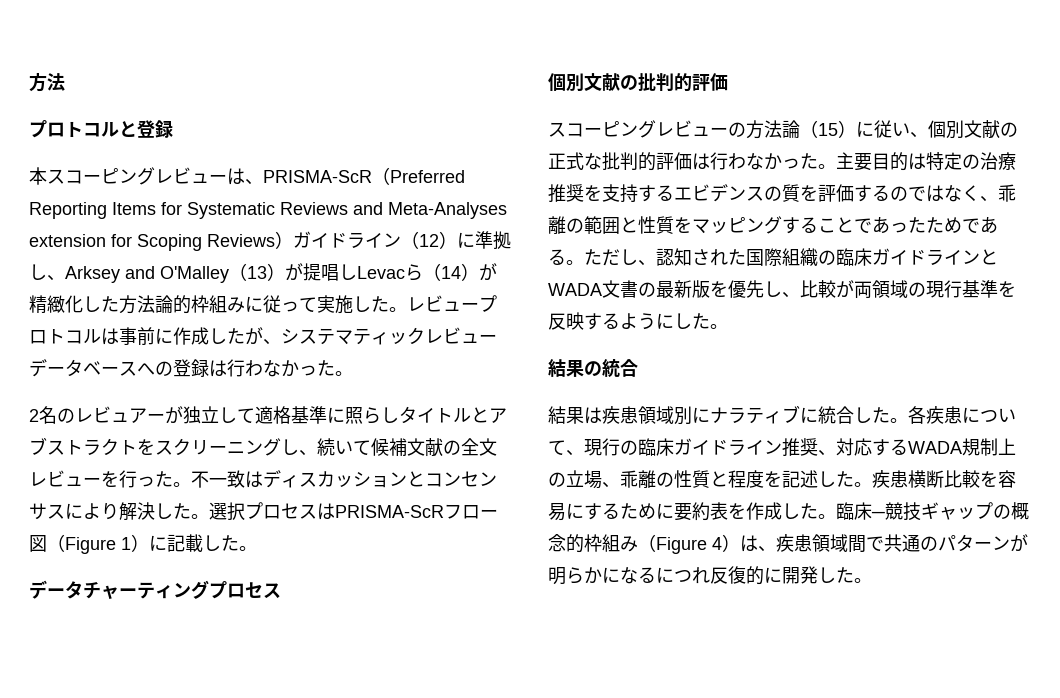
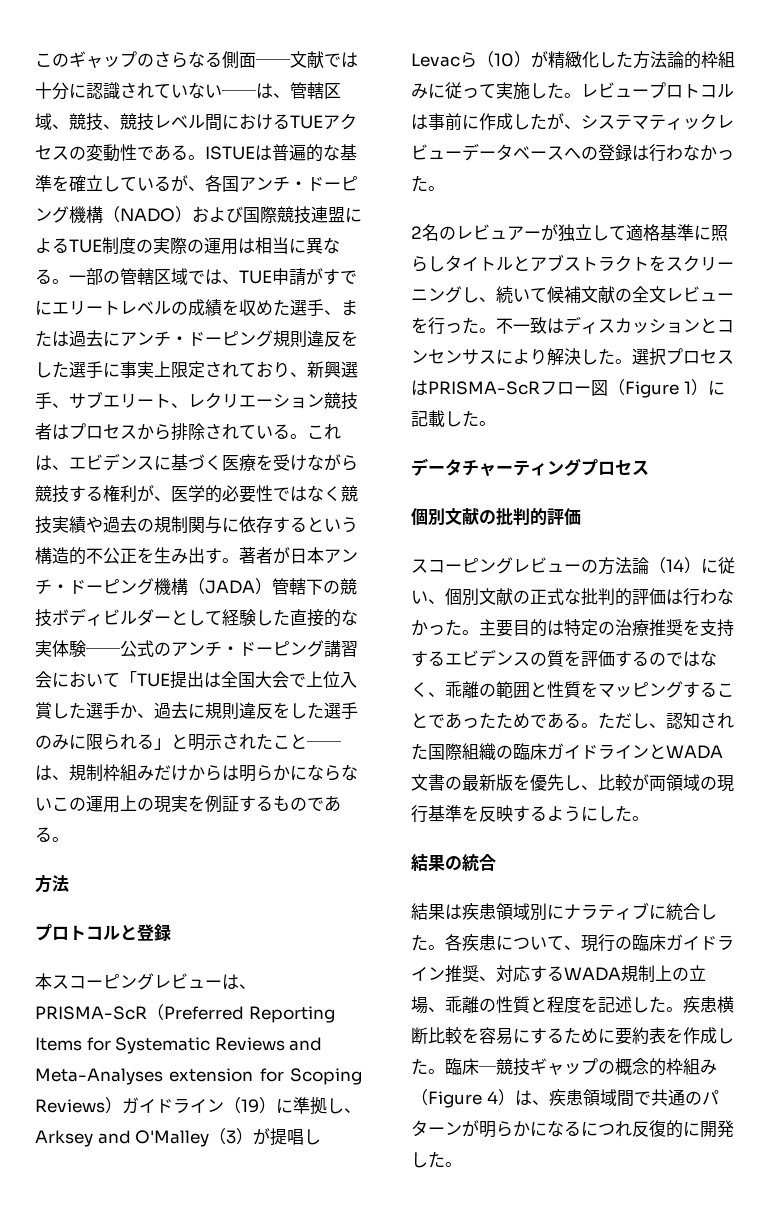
(29, 82) none -> [35,51,358,69] [35,82,341,100] [35,113,357,131] [35,144,357,162] [35,175,358,192] [35,206,362,224] [35,237,340,255] [35,268,357,286] [35,299,358,317] [35,330,358,348] [35,361,358,379] [35,391,358,410] [35,423,341,441] [35,453,358,471] [35,485,358,503] [35,516,358,534] [35,547,358,565] [35,578,357,595] [35,608,358,627] [35,640,358,657] [35,671,357,689] [35,702,358,720] [35,733,341,751] [35,764,358,782] [35,795,341,813] [35,827,69,842] このギャップのさらなる側面──文献では十分に認識されていない──は、管轄区域、競技、競技レベル間におけるTUEアクセスの変動性である。ISTUEは普遍的な基準を確立しているが、各国アンチ・ドーピング機構（NADO）および国際競技連盟によるTUE制度の実際の運用は相当に異なる。一部の管轄区域では、TUE申請がすでにエリートレベルの成績を収めた選手、または過去にアンチ・ドーピング規則違反をした選手に事実上限定されており、新興選手、サブエリート、レクリエーション競技者はプロセスから排除されている。これは、エビデンスに基づく医療を受けながら競技する権利が、医学的必要性ではなく競技実績や過去の規制関与に依存するという構造的不公正を生み出す。著者が日本アンチ・ドーピング機構（JADA）管轄下の競技ボディビルダーとして経験した直接的な実体験──公式のアンチ・ドーピング講習会において「TUE提出は全国大会で上位入賞した選手か、過去に規則違反をした選手のみに限られる」と明示されたこと──は、規制枠組みだけからは明らかにならないこの運用上の現実を例証するものである。 //
[419,234,439,247] 12 -> [241,1099,259,1113] 19
[247,266,267,279] 13 -> [226,1130,237,1144] 3
[441,266,461,279] 14 -> [494,53,514,67] 10
[818,123,838,136] 15 -> [666,559,684,572] 14

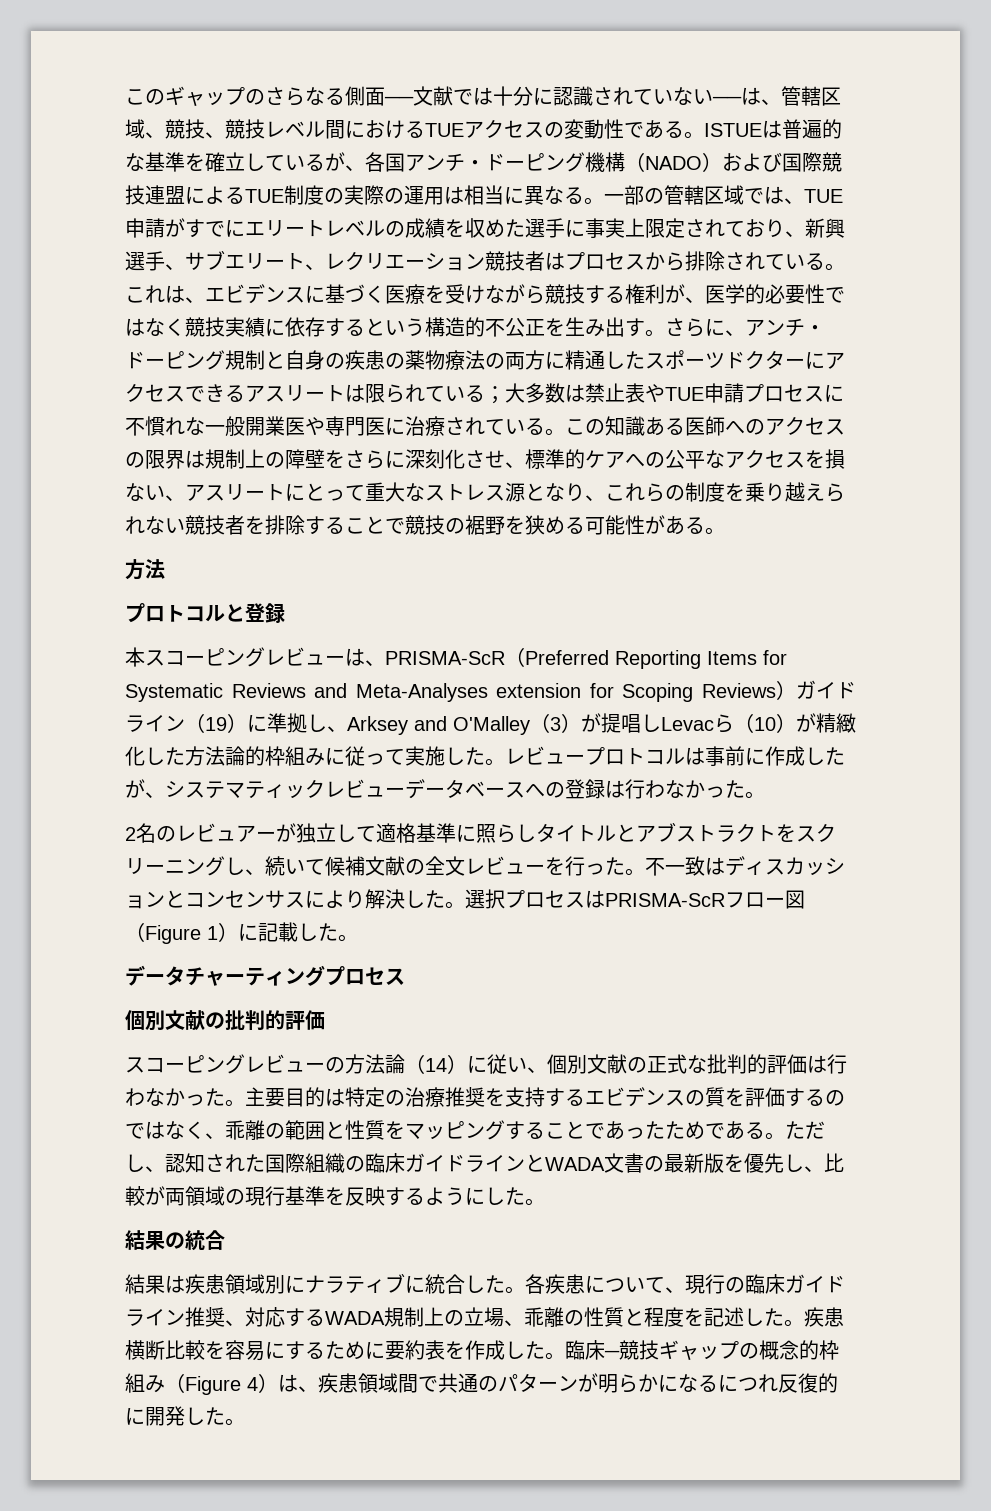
[324,300,358,316] [35,330,358,348] [35,361,103,379] 、または過去にアンチ・ドーピング規則違反をした選手 -> (565, 228) none
[86,516,222,534] や過去の規制関与 -> (265, 327) none
[239,547,358,564] [35,578,357,595] [35,608,358,627] [35,640,358,657] [35,671,357,689] [35,702,358,720] [35,733,341,751] [35,764,358,782] [35,795,324,813] 著者が日本アンチ・ドーピング機構（JADA）管轄下の競技ボディビルダーとして経験した直接的な実体験──公式のアンチ・ドーピング講習会において「TUE提出は全国大会で上位入賞した選手か、過去に規則違反をした選手のみに限られる」と明示されたこと──は、規制枠組みだけからは明らかにならないこの運用上の現実を例証するもので -> [665,318,825,337] [125,350,845,370] [125,383,844,404] [125,416,845,436] [125,449,845,469] [125,482,845,502] [125,515,665,535] さらに、アンチ・ドーピング規制と自身の疾患の薬物療法の両方に精通したスポーツドクターにアクセスできるアスリートは限られている；大多数は禁止表やTUE申請プロセスに不慣れな一般開業医や専門医に治療されている。この知識ある医師へのアクセスの限界は規制上の障壁をさらに深刻化させ、標準的ケアへの公平なアクセスを損ない、アスリートにとって重大なストレス源となり、これらの制度を乗り越えられない競技者を排除することで競技の裾野を狭める可能性が

